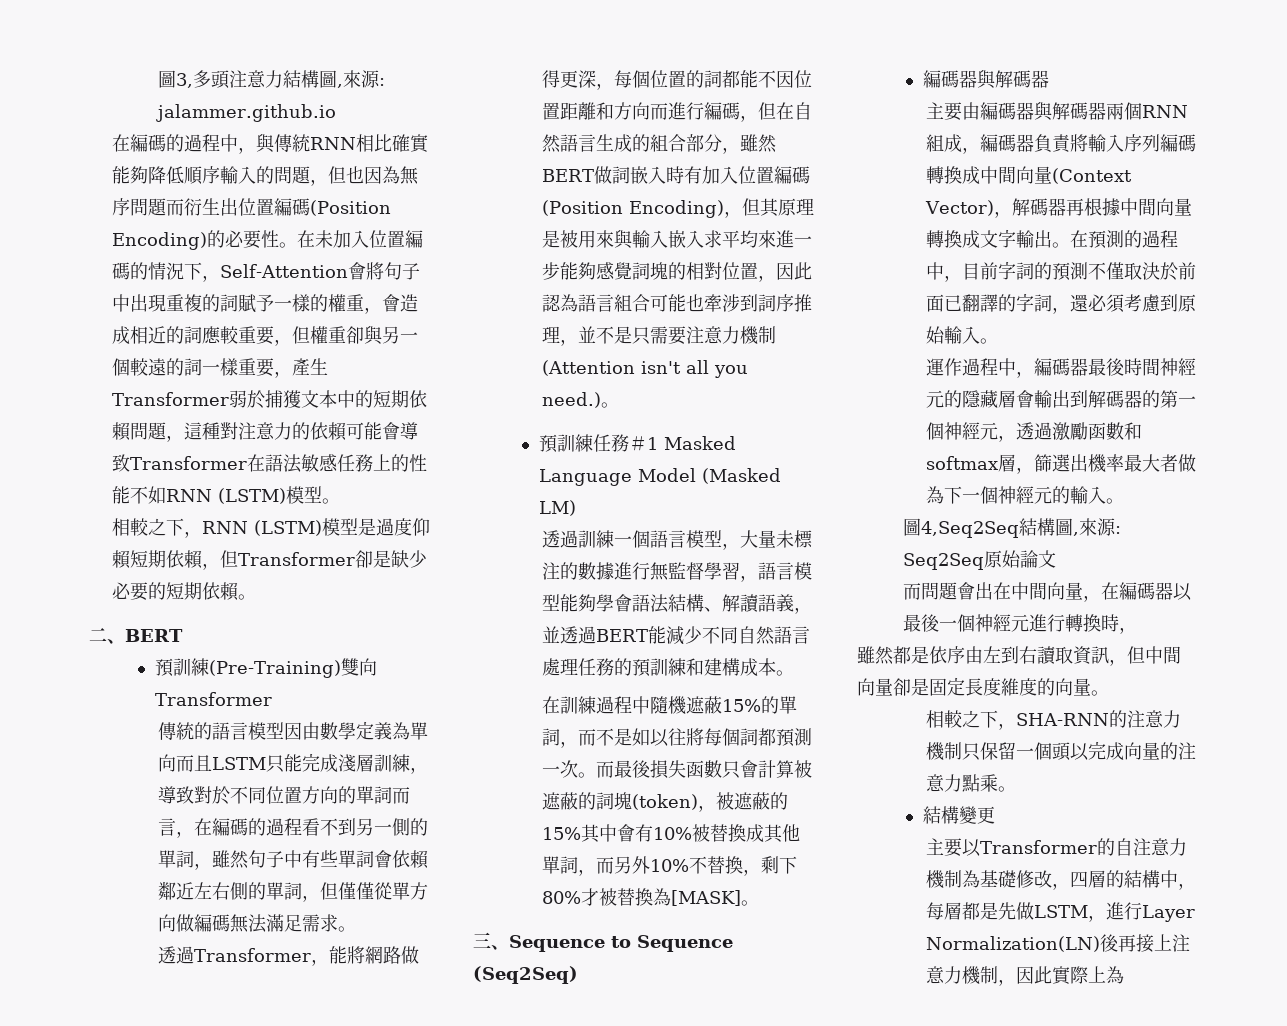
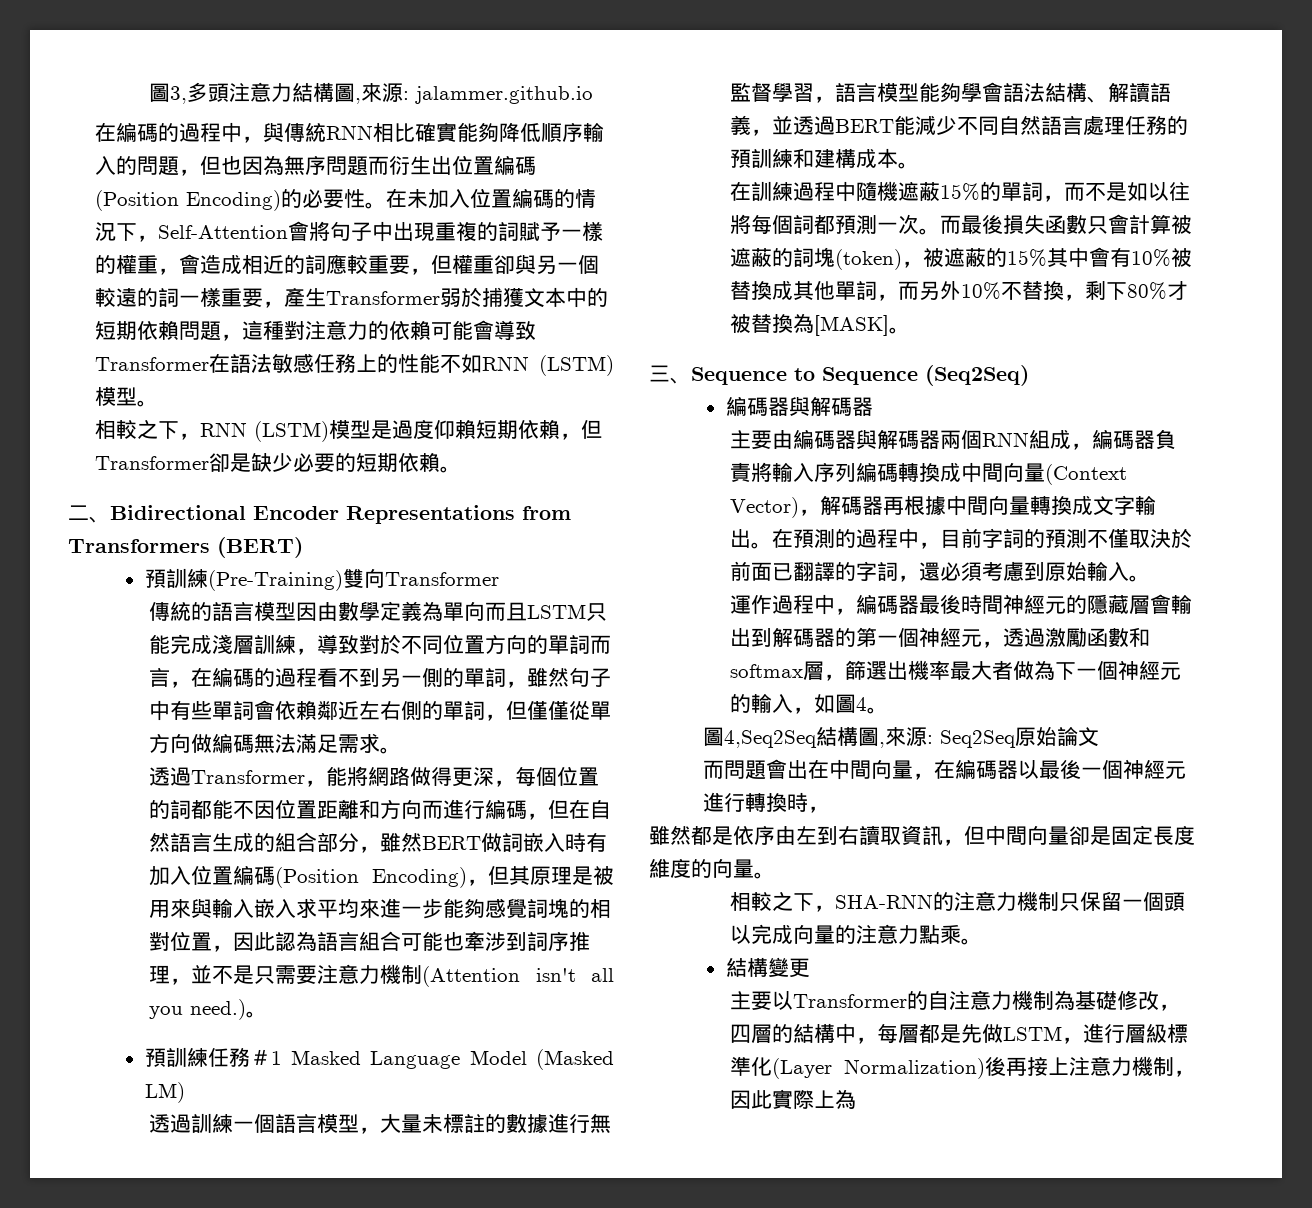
[125,629,183,642] BERT -> [110,505,571,524] [68,537,303,558] Bidirectional Encoder Representations from Transformers (BERT)
[541,562,560,580] 注 -> [464,1114,486,1133] 註
(1106, 495) none -> [793,694,868,714] ，如圖4
[1141,905,1195,922] [925,936,1100,952] Layer Normalization(LN) -> [1125,1024,1189,1043] [730,1056,985,1079] 層級標準化(Layer Normalization)

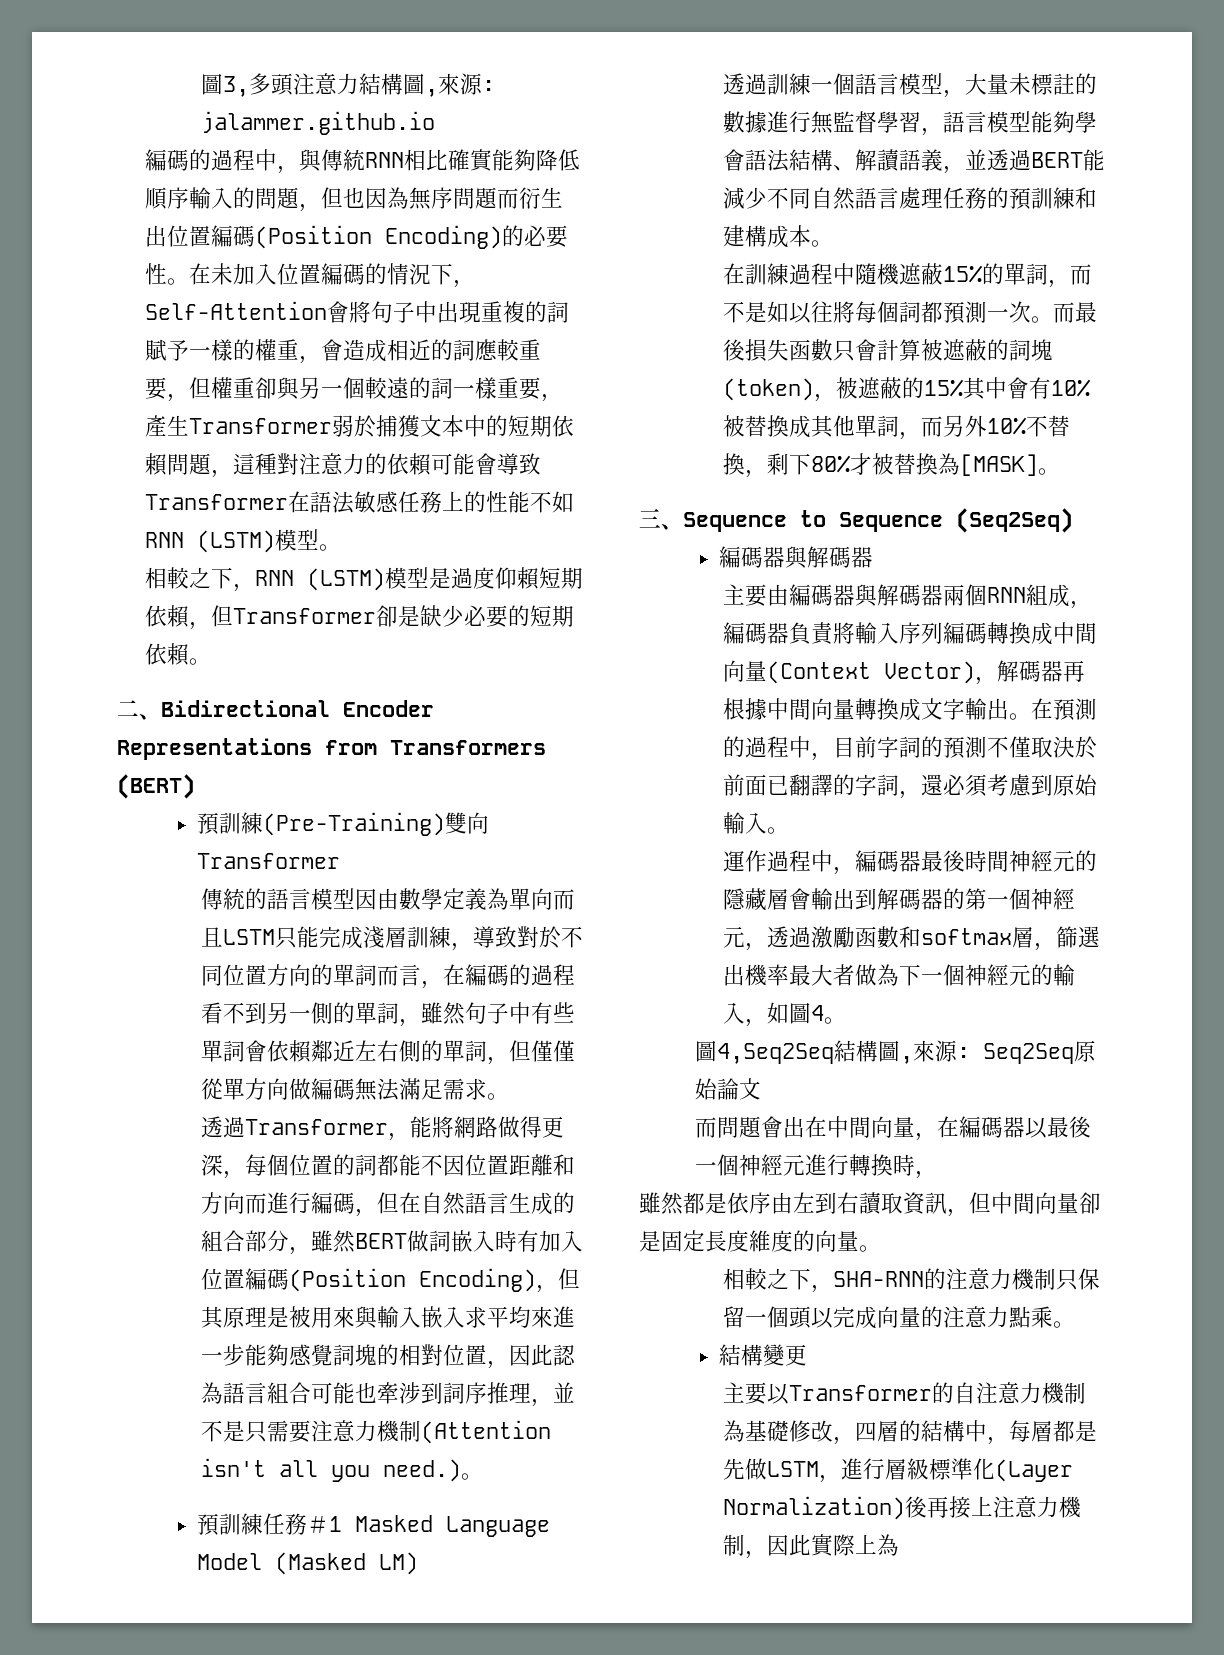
[95,122,117,142] 在 -> (436, 123) none

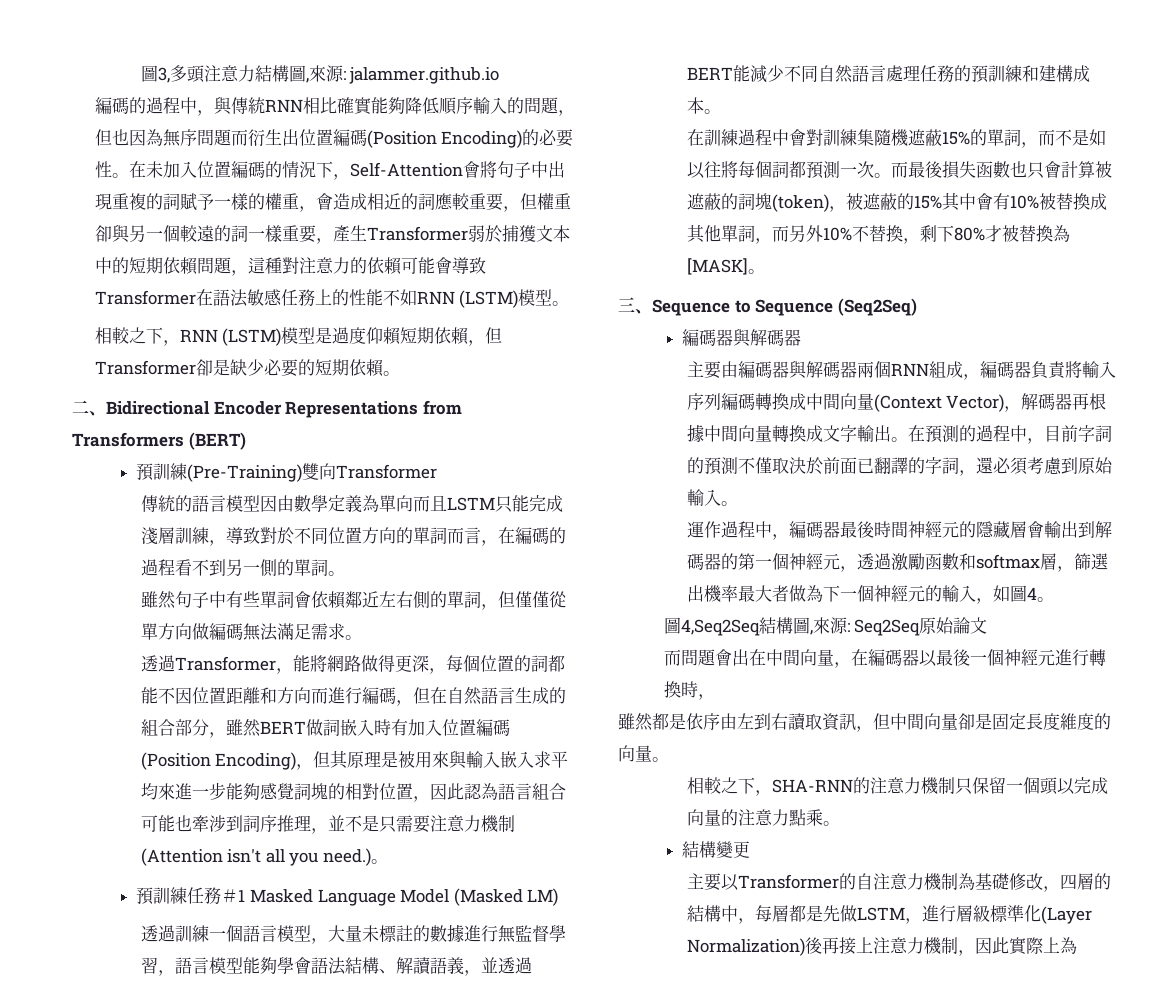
[399,1019,422,1027] ， -> [327,571,345,576] 。 //
(856, 274) none -> [788,129,874,146] 會對訓練集
(834, 350) none -> [1009,161,1027,178] 也

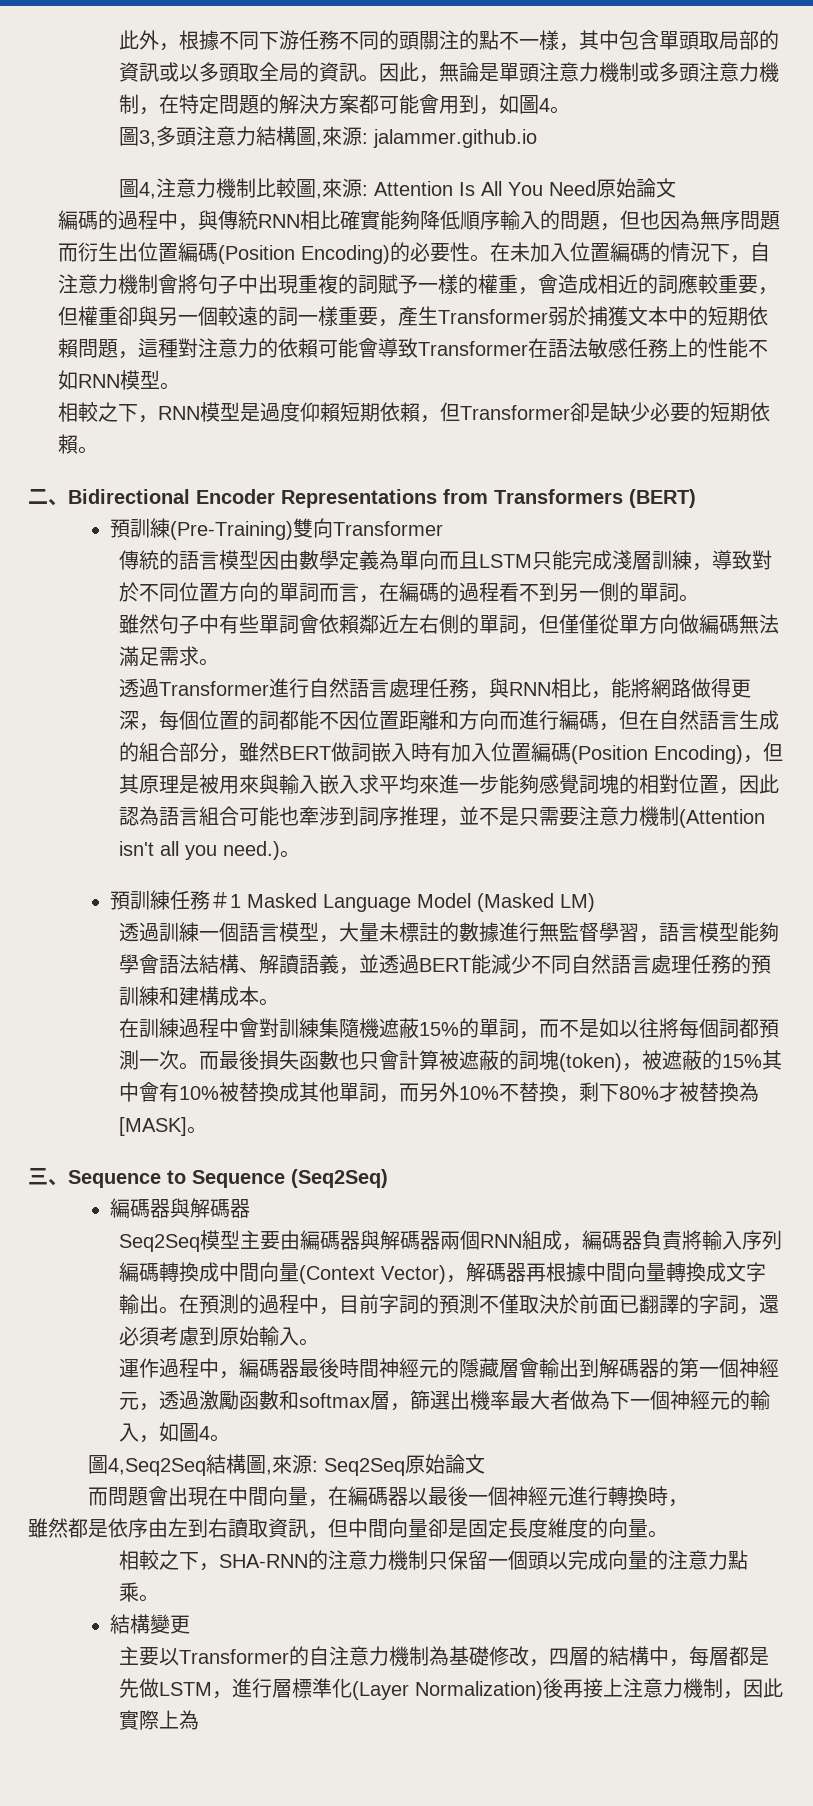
(140, 73) none -> [118,30,779,51] [118,62,779,83] [118,94,570,115] 此外，根據不同下游任務不同的頭關注的點不一樣，其中包含單頭取局部的資訊或以多頭取全局的資訊。因此，無論是單頭注意力機制或多頭注意力機制，在特定問題的解決方案都可能會用到，如圖4。 //
(500, 75) none -> [118,178,676,199] // 圖4,注意力機制比較圖,來源: Attention Is All You Need原始論文
[349,162,463,177] Self-Attention -> [750,242,771,262] [58,274,159,294] 自注意力機制
[459,290,519,308] (LSTM) -> (121, 381) none
[222,328,282,346] (LSTM) -> (201, 413) none
(276, 663) none -> [268,678,591,699] 進行自然語言處理任務，與RNN相比
(802, 337) none -> [118,1230,240,1252] Seq2Seq模型
(749, 657) none -> [188,1487,209,1506] 現
[972,905,990,922] 級 -> (292, 1688) none

